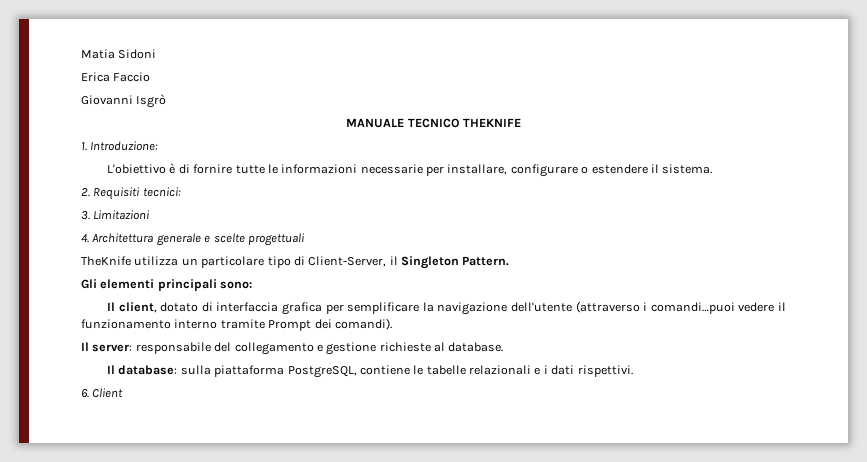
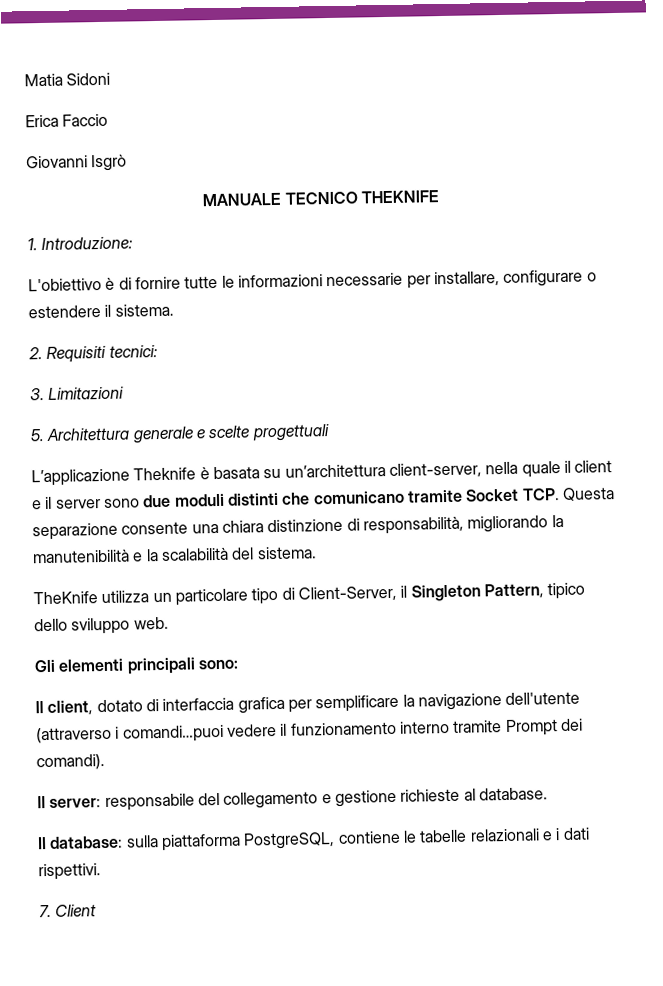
[81,234,89,243] 4. -> [30,429,45,442] 5.
(304, 239) none -> [31,460,613,487] [32,487,615,510] [32,514,564,541] [32,546,317,564] // L’applicazione Theknife è basata su un’architettura client-server, nella quale il client e il server sono due moduli distinti che comunicano tramite Socket TCP. Questa separazione consente una chiara distinzione di responsabilità, migliorando la manutenibilità e la scalabilità del sistema.
[462,256,510,266] Pattern. -> [483,582,586,600] [34,616,169,635] Pattern, tipico dello sviluppo web.
[81,389,89,398] 6. -> [39,904,52,918] 7.

